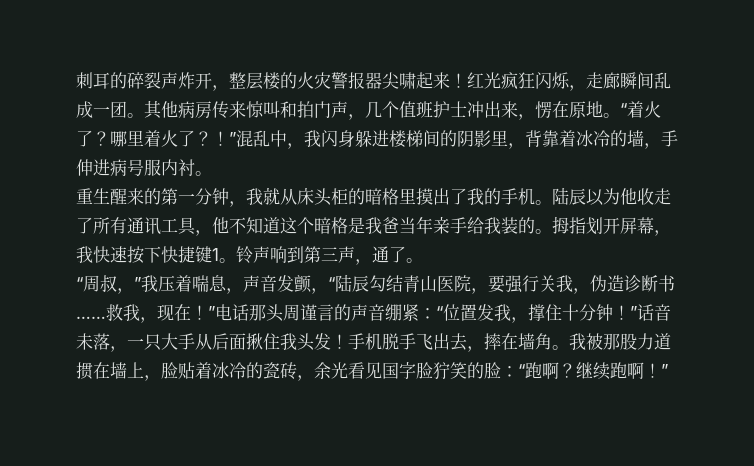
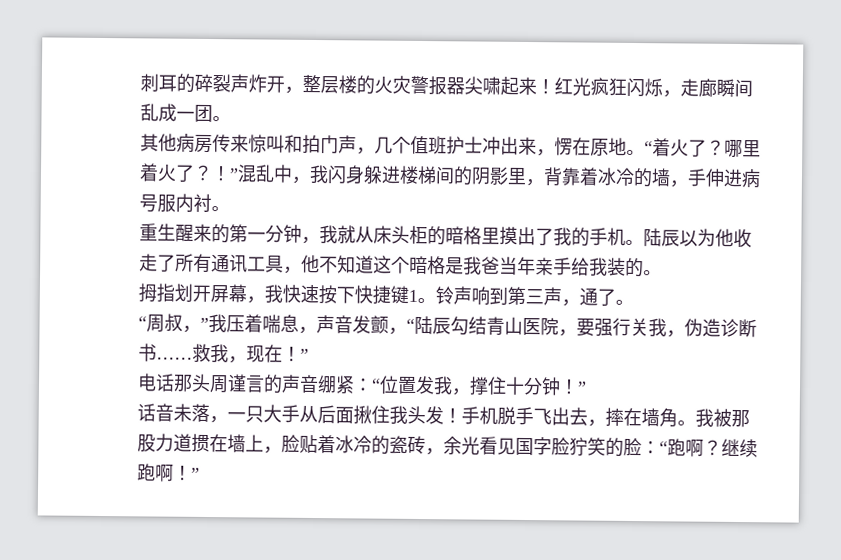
(144, 115) none -> (231, 119) //
(552, 231) none -> (662, 273) //
(215, 312) none -> (309, 354) //
(637, 312) none -> (587, 387) //

